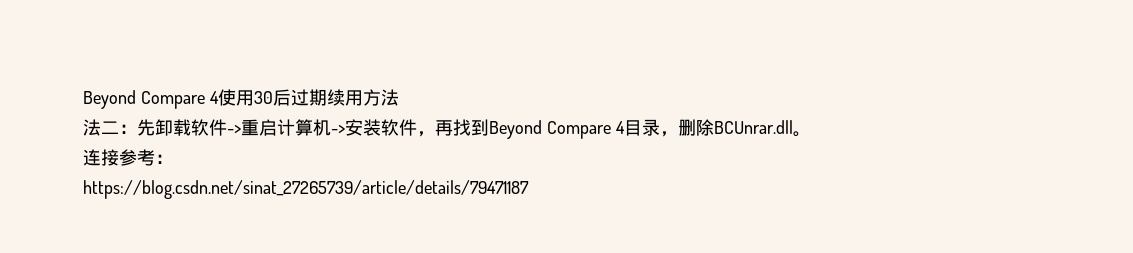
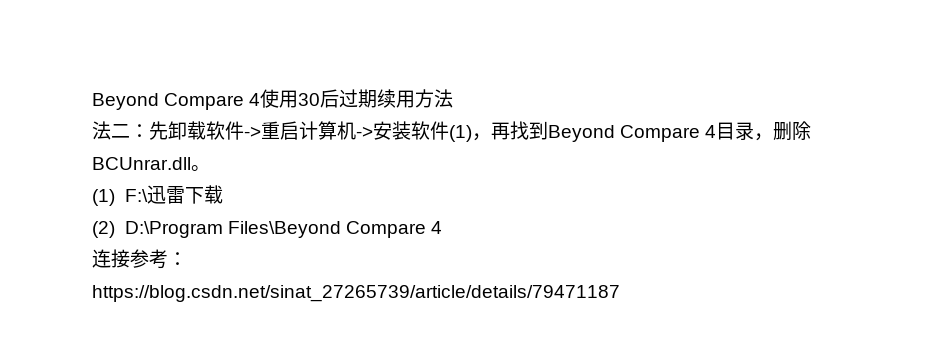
(417, 127) none -> [449,125,472,142] (1)
(811, 134) none -> [92,185,223,206] [92,221,442,238] // (1) F:\迅雷下载 // (2) D:\Program Files\Beyond Compare 4

